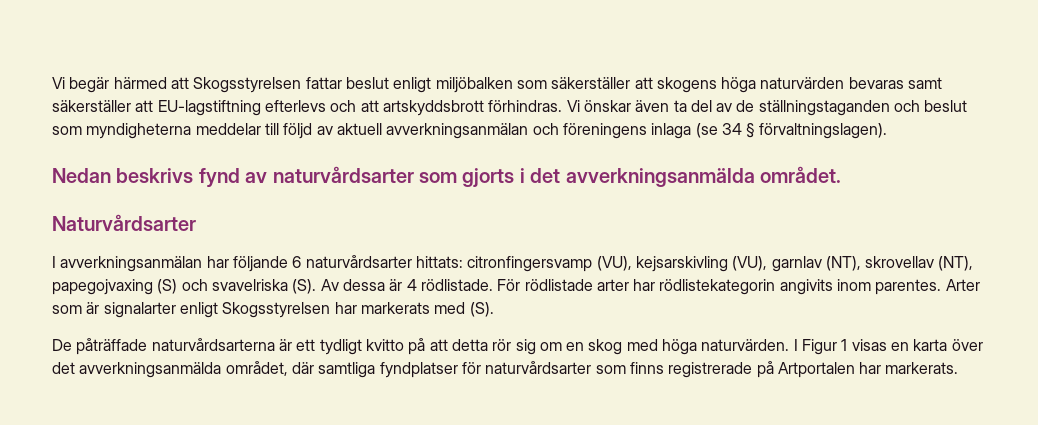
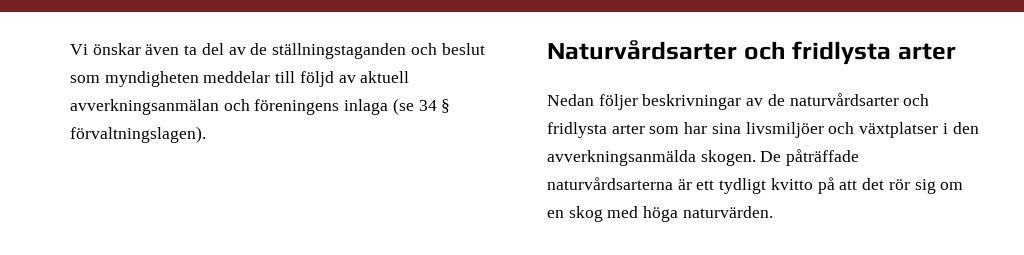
[52,77,943,93] [52,100,580,116] Vi begär härmed att Skogsstyrelsen fattar beslut enligt miljöbalken som säkerställer att skogens höga naturvärden bevaras samt säkerställer att EU-lagstiftning efterlevs och att artskyddsbrott förhindras. Vi -> [70,44,88,55] Vi
[86,123,192,139] myndigheterna -> [104,71,199,87] myndigheten
[52,166,841,188] [52,214,196,231] [52,255,974,272] [52,279,980,295] [52,302,494,318] Nedan beskrivs fynd av naturvårdsarter som gjorts i det avverkningsanmälda området. // Naturvårdsarter // I avverkningsanmälan har följande 6 naturvårdsarter hittats: citronfingersvamp (VU), kejsarskivling (VU), garnlav (NT), skrovellav (NT), papegojvaxing (S) och svavelriska (S). Av dessa är 4 rödlistade. För rödlistade arter har rödlistekategorin angivits inom parentes. Arter som är signalarter enligt Skogsstyrelsen har markerats med (S). // -> [547,40,956,65] [547,93,930,110] [547,122,979,138] [547,150,756,166] Naturvårdsarter och fridlysta arter // Nedan följer beskrivningar av de naturvårdsarter och fridlysta arter som har sina livsmiljöer och växtplatser i den avverkningsanmälda skogen.
[451,339,488,351] detta -> [862,178,885,190] det
[793,339,983,355] [52,361,959,378] I Figur 1 visas en karta över det avverkningsanmälda området, där samtliga fyndplatser för naturvårdsarter som finns registrerade på Artportalen har markerats. -> (773, 212) none

